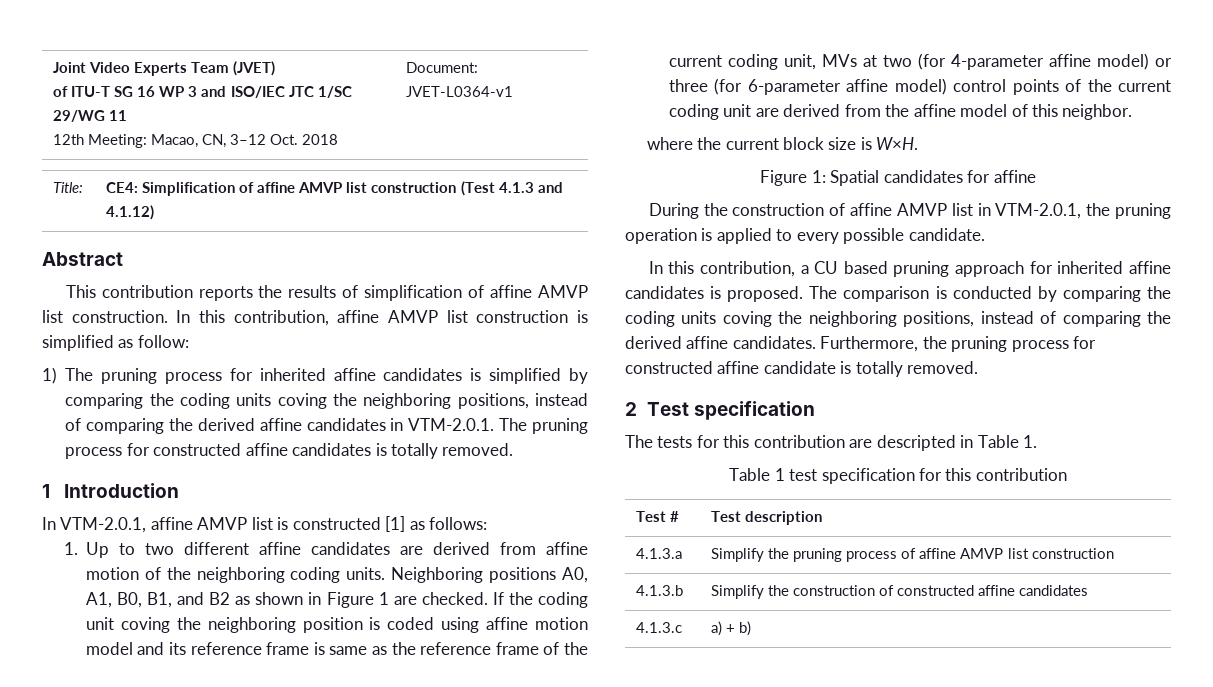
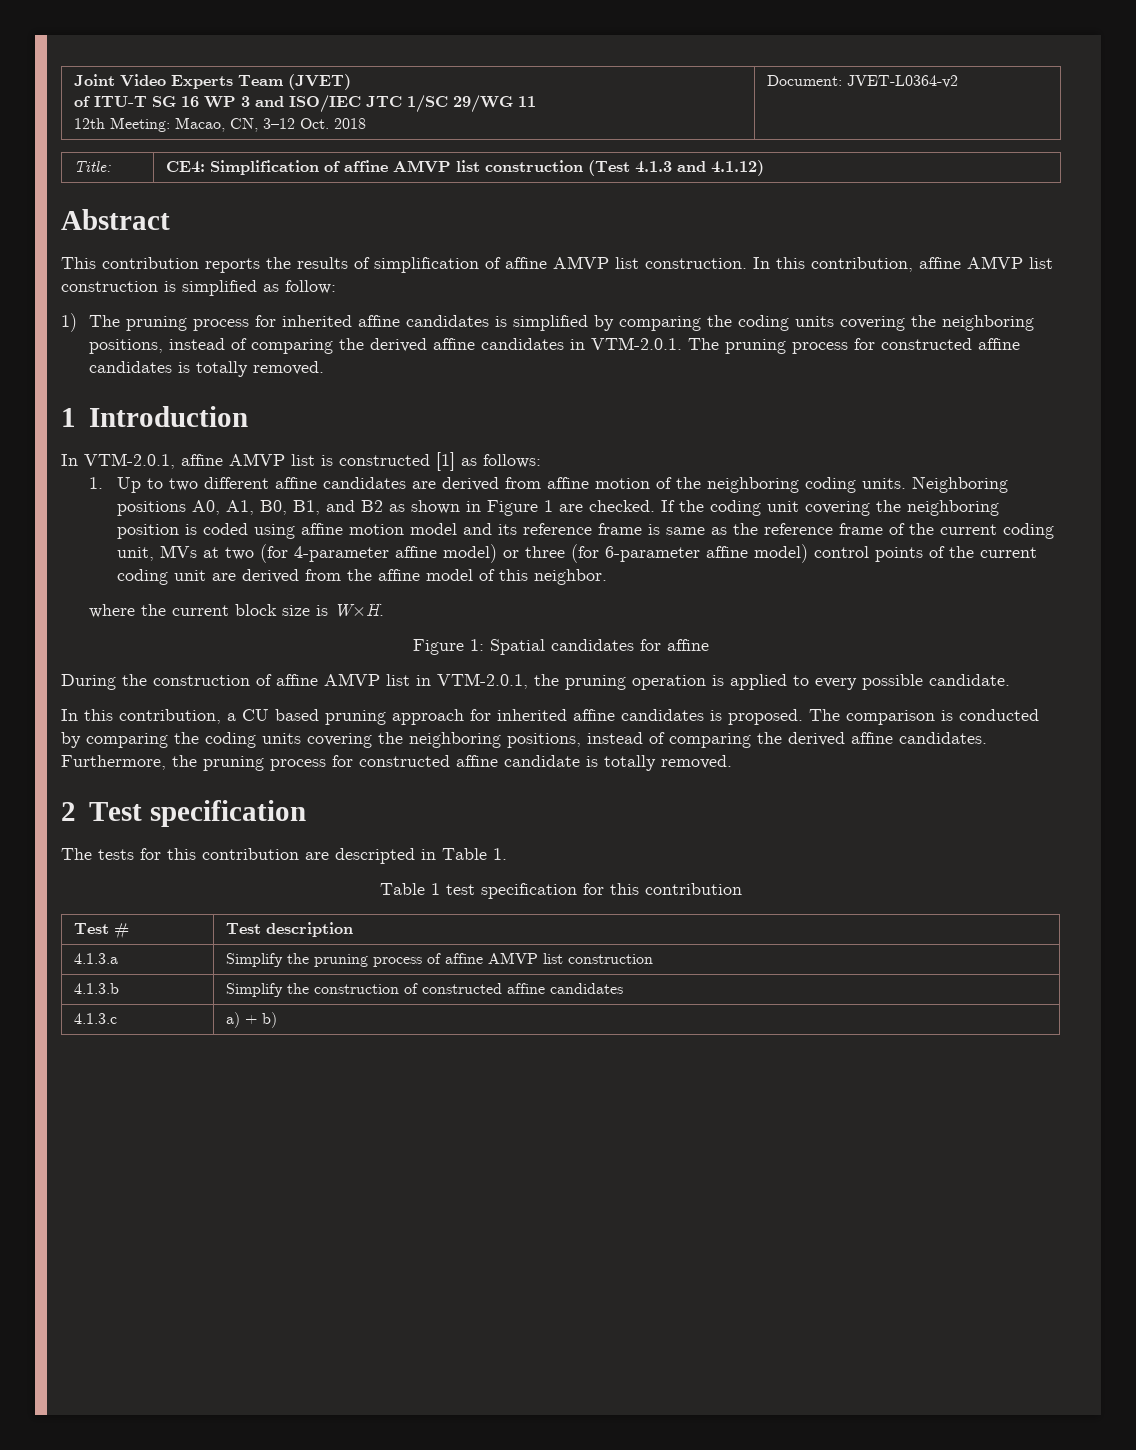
[406,86,514,97] JVET-L0364-v1 -> [847,75,959,88] JVET-L0364-v2
[277,393,327,409] coving -> [839,316,905,331] covering
[120,617,170,633] coving -> [804,501,870,516] covering
[722,311,772,327] coving -> [307,733,372,748] covering

